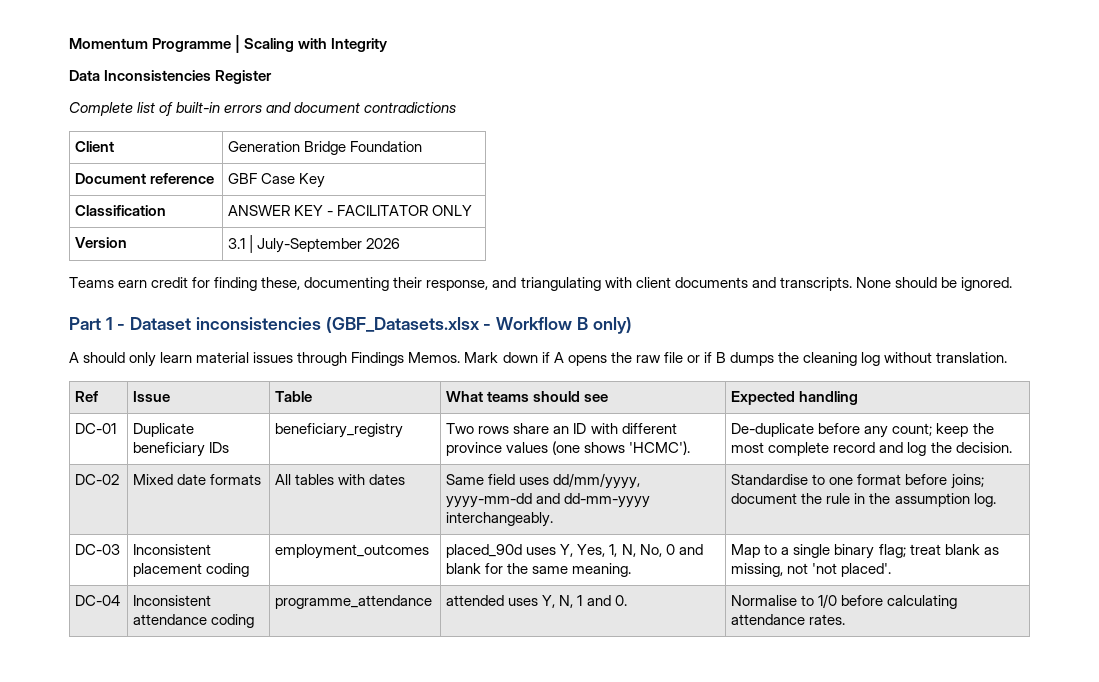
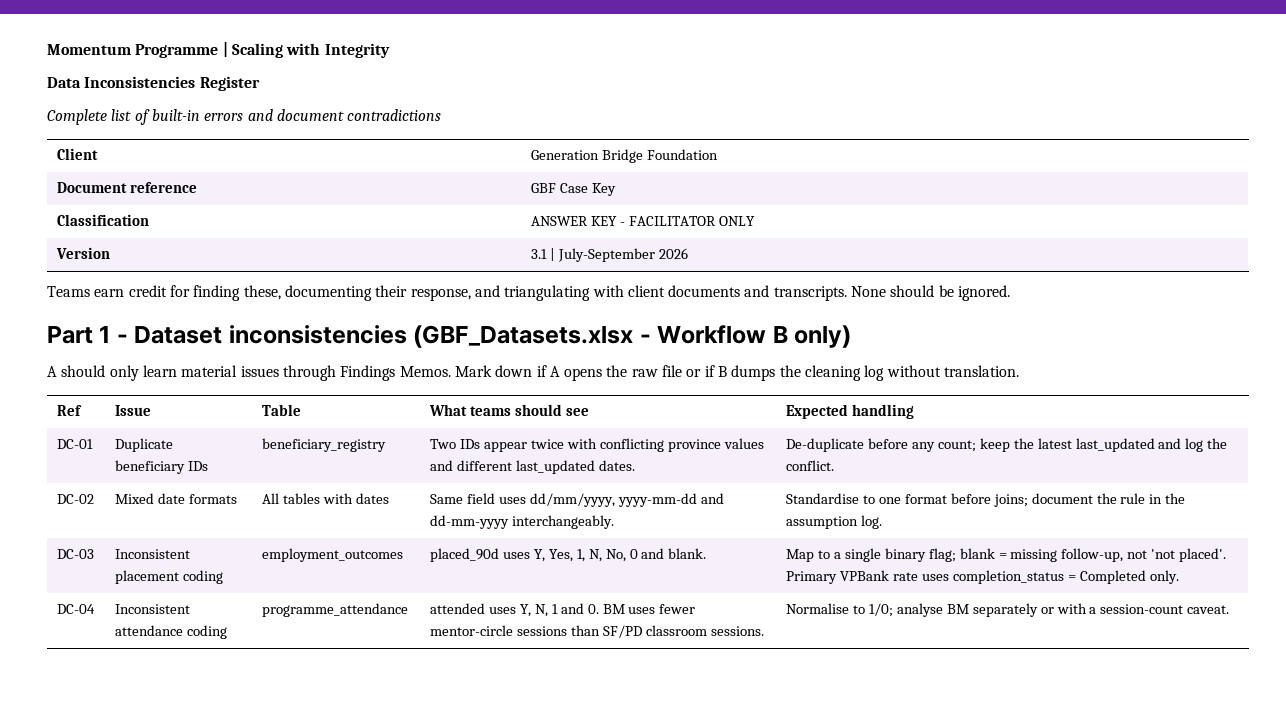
[478,423,677,434] [446,441,691,456] rows share an ID with different province values (one shows 'HCMC'). -> [460,438,764,452] [430,460,635,474] IDs appear twice with conflicting province values and different last_updated dates.
[731,442,876,456] most complete record -> [1037,438,1155,452] latest last_updated
[955,442,1012,453] decision. -> [786,460,835,471] conflict.
[446,563,632,577] blank for the same meaning. -> [668,548,707,559] blank.
[909,544,999,555] [731,563,784,577] treat blank as missing, -> [959,548,1124,562] blank = missing follow-up,
(892, 570) none -> [786,570,1179,584] Primary VPBank rate uses completion_status = Completed only.
[731,594,958,609] [731,614,846,625] | Normalise to 1/0 before calculating attendance rates. -> [602,604,696,614] [430,625,764,638] [786,603,1230,617] BM uses fewer mentor-circle sessions than SF/PD classroom sessions. | Normalise to 1/0; analyse BM separately or with a session-count caveat.

